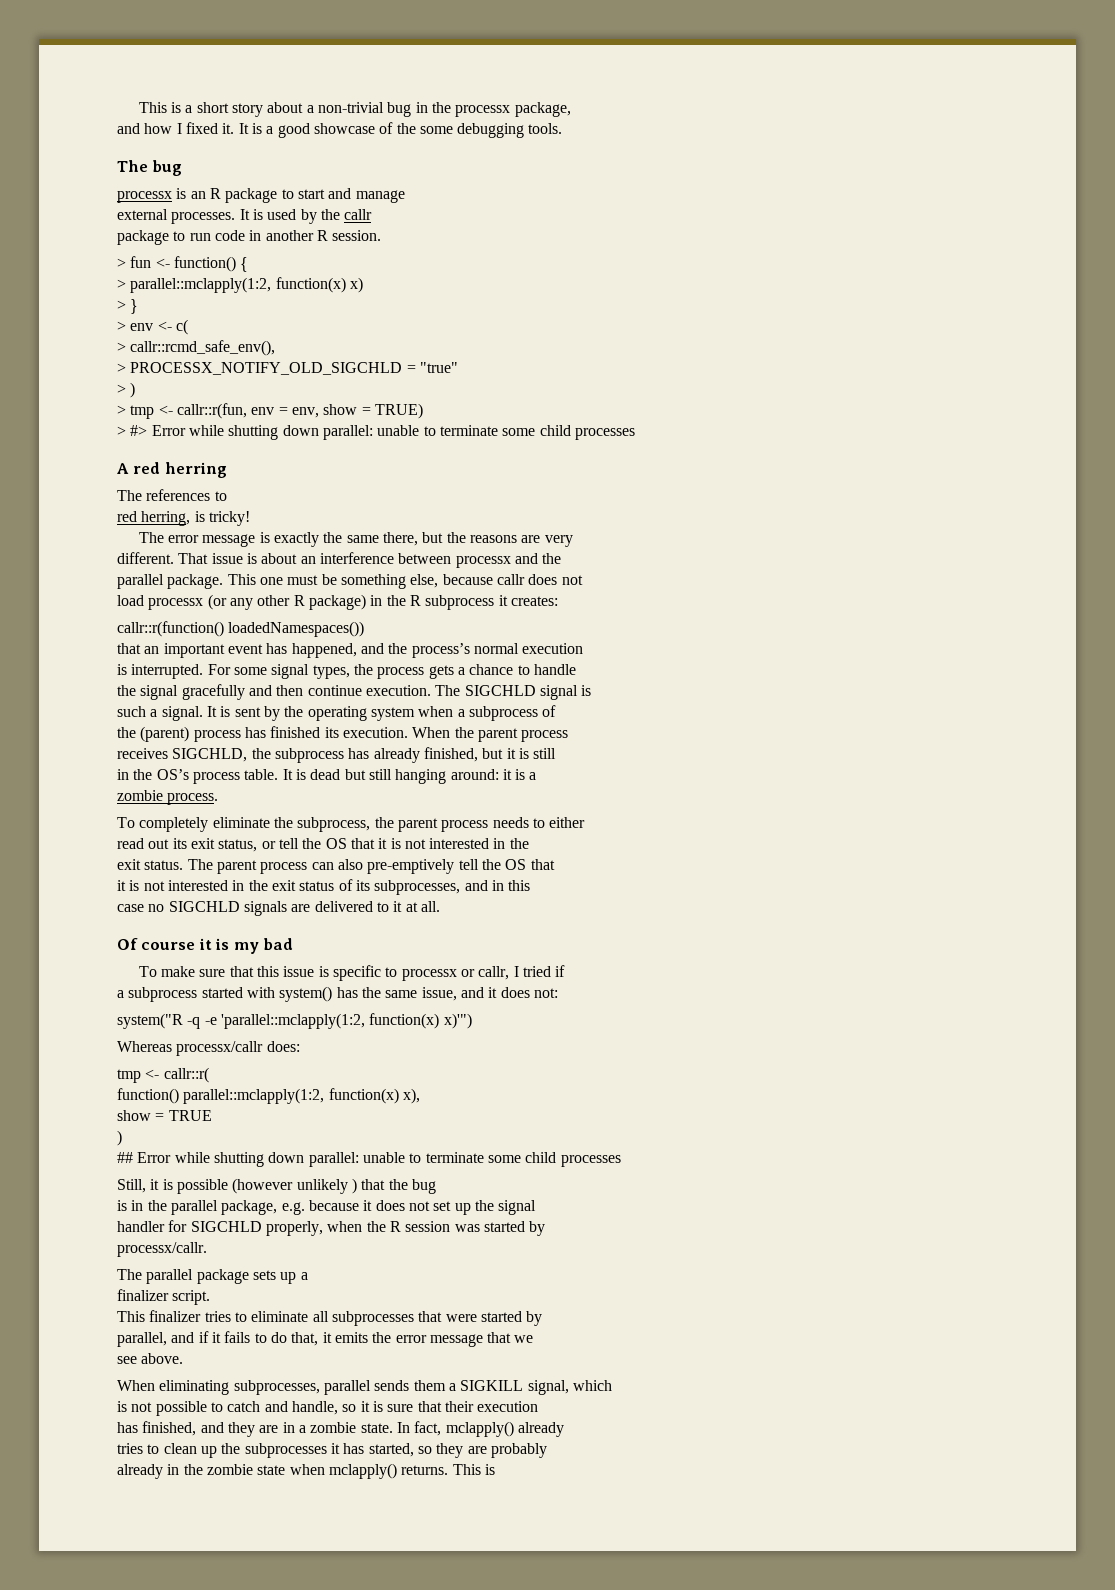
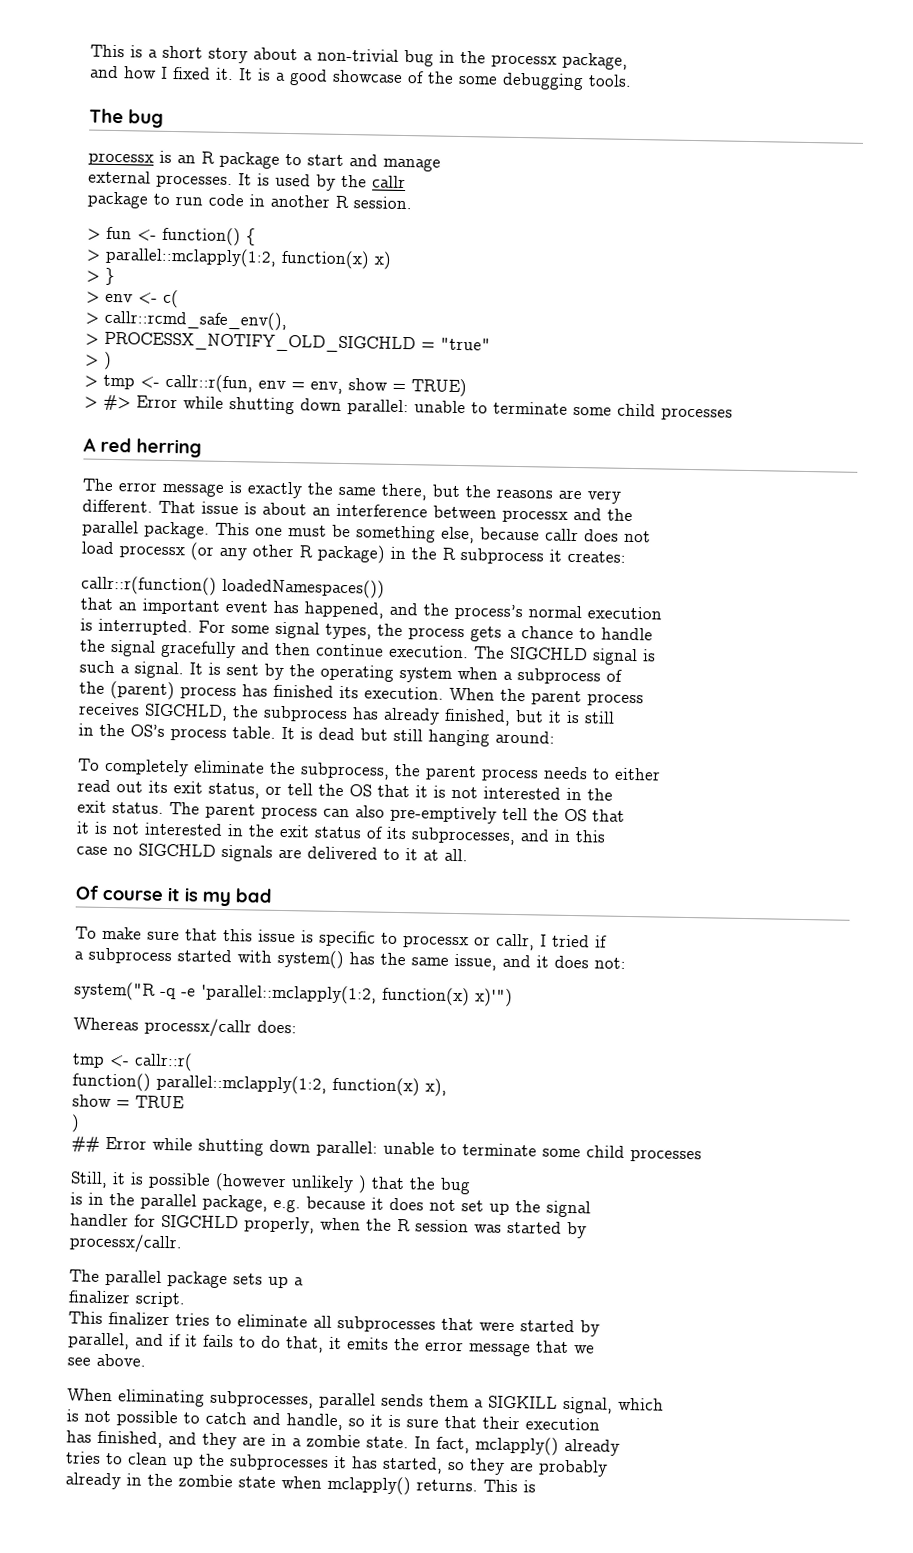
[117,489,227,501] [117,511,250,526] // The references to // red herring, is tricky! -> (202, 448) none
[502,769,537,780] [117,790,219,805] it is a // zombie process. -> (555, 737) none

